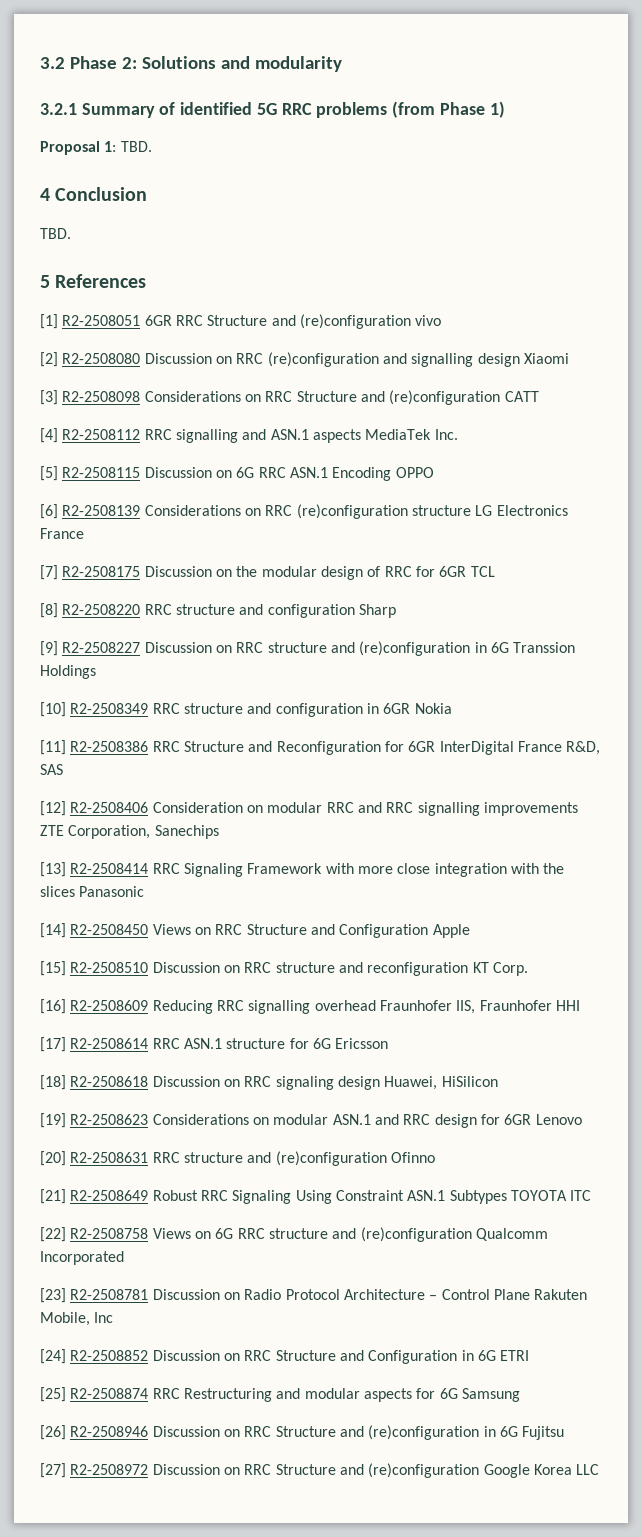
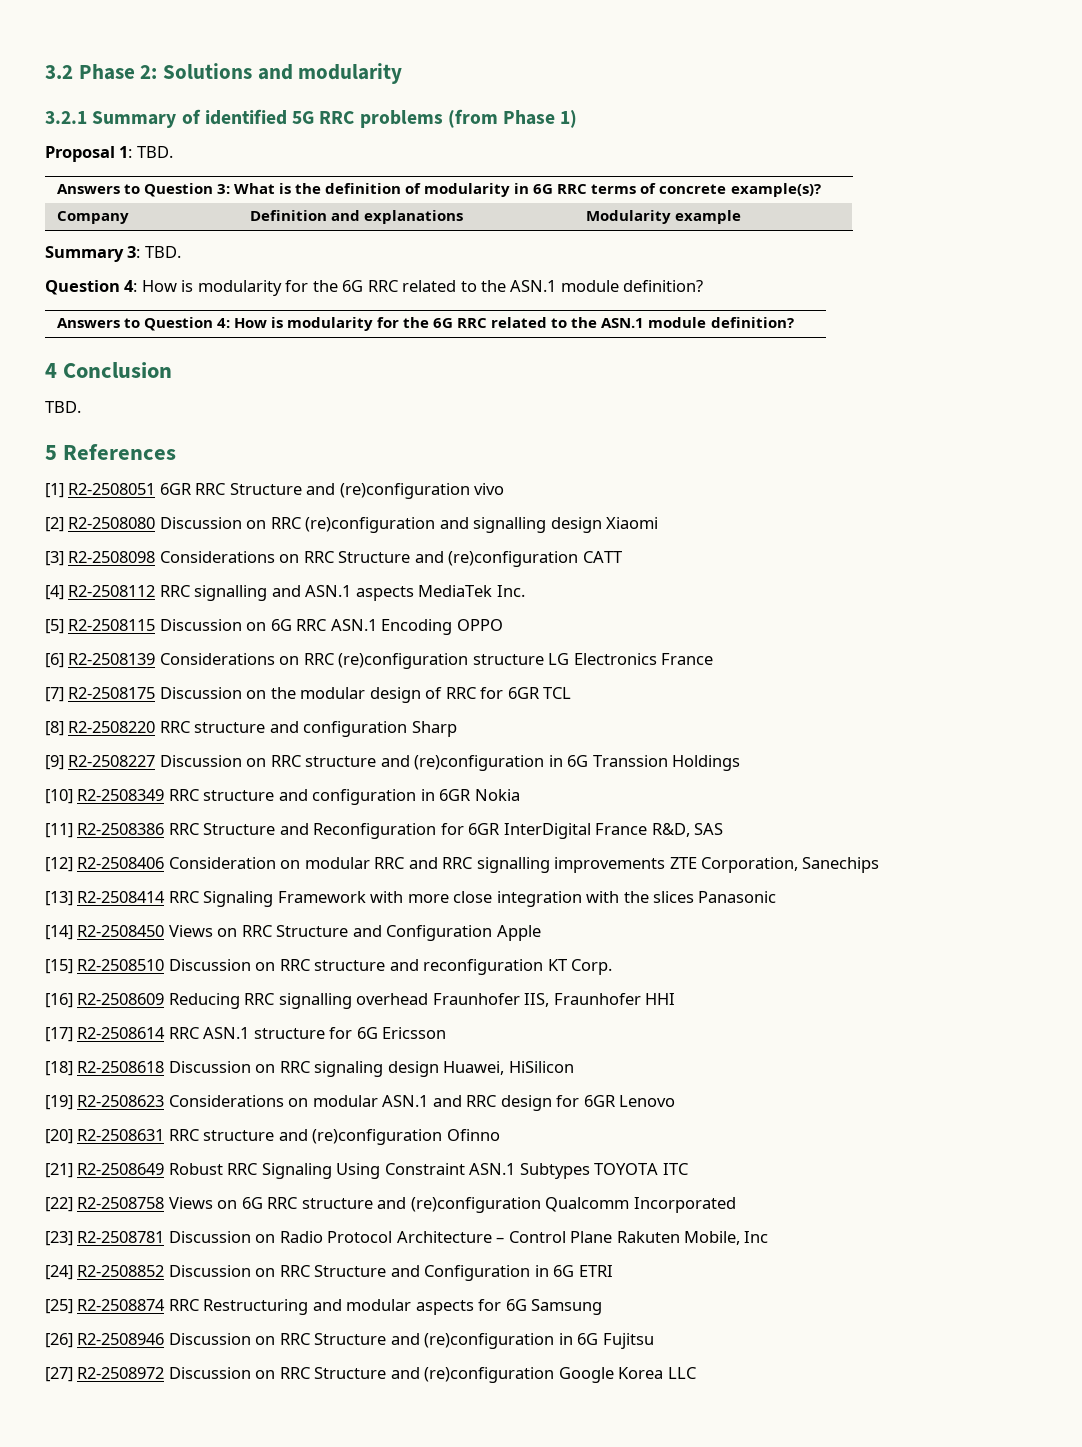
(152, 146) none -> [56,183,821,197] [56,211,129,224] [249,210,463,224] [585,210,741,224] [45,246,181,262] [45,280,704,296] [56,317,794,331] // Answers to Question 3: What is the definition of modularity in 6G RRC terms of concrete example(s)? // Company | Definition and explanations | Modularity example // Summary 3: TBD. // Question 4: How is modularity for the 6G RRC related to the ASN.1 module definition? // Answers to Question 4: How is modularity for the 6G RRC related to the ASN.1 module definition?

